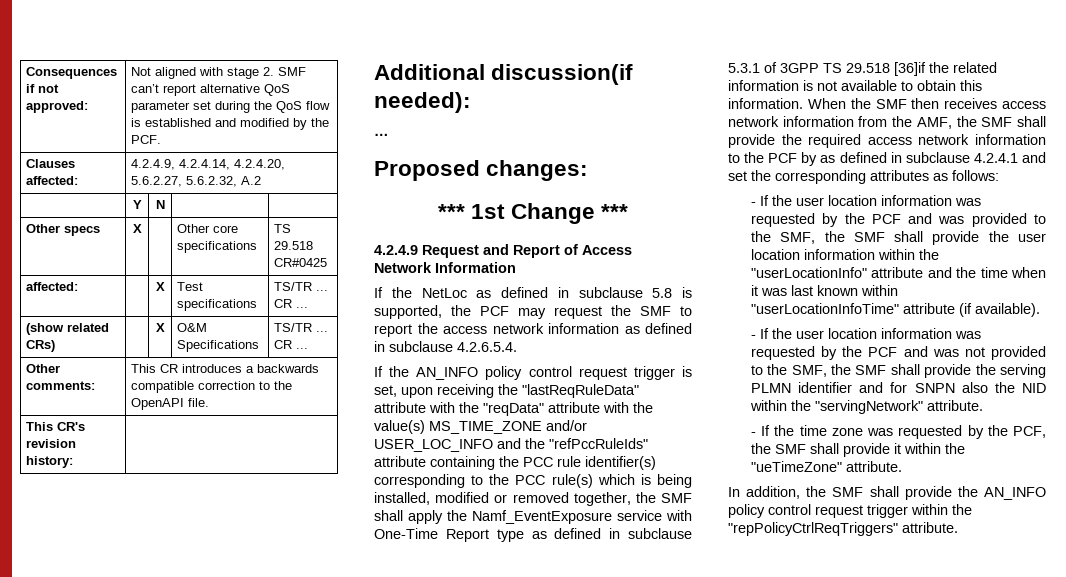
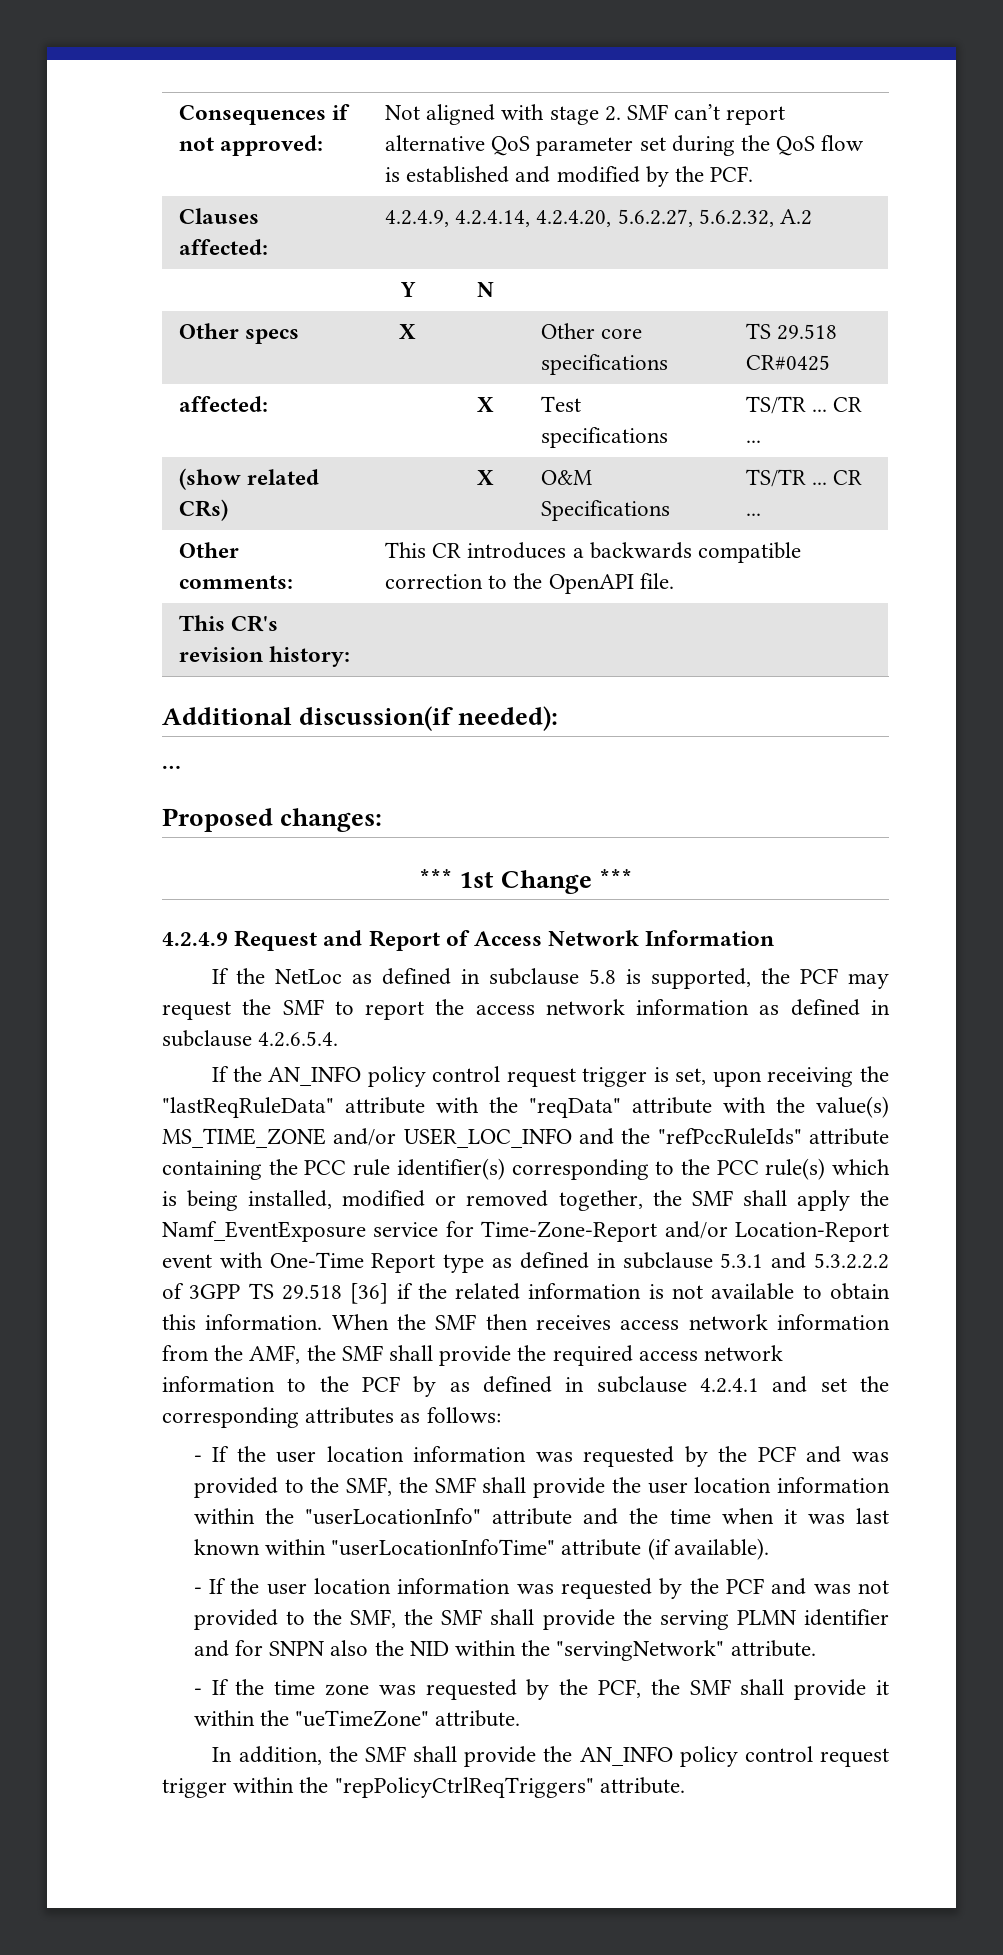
(662, 515) none -> [445,1221,889,1242] [162,1254,212,1268] for Time-Zone-Report and/or Location-Report event
(760, 68) none -> [771,1252,890,1269] and 5.3.2.2.2
[894,62,926,76] [36]if -> [350,1283,413,1304] [36] if

